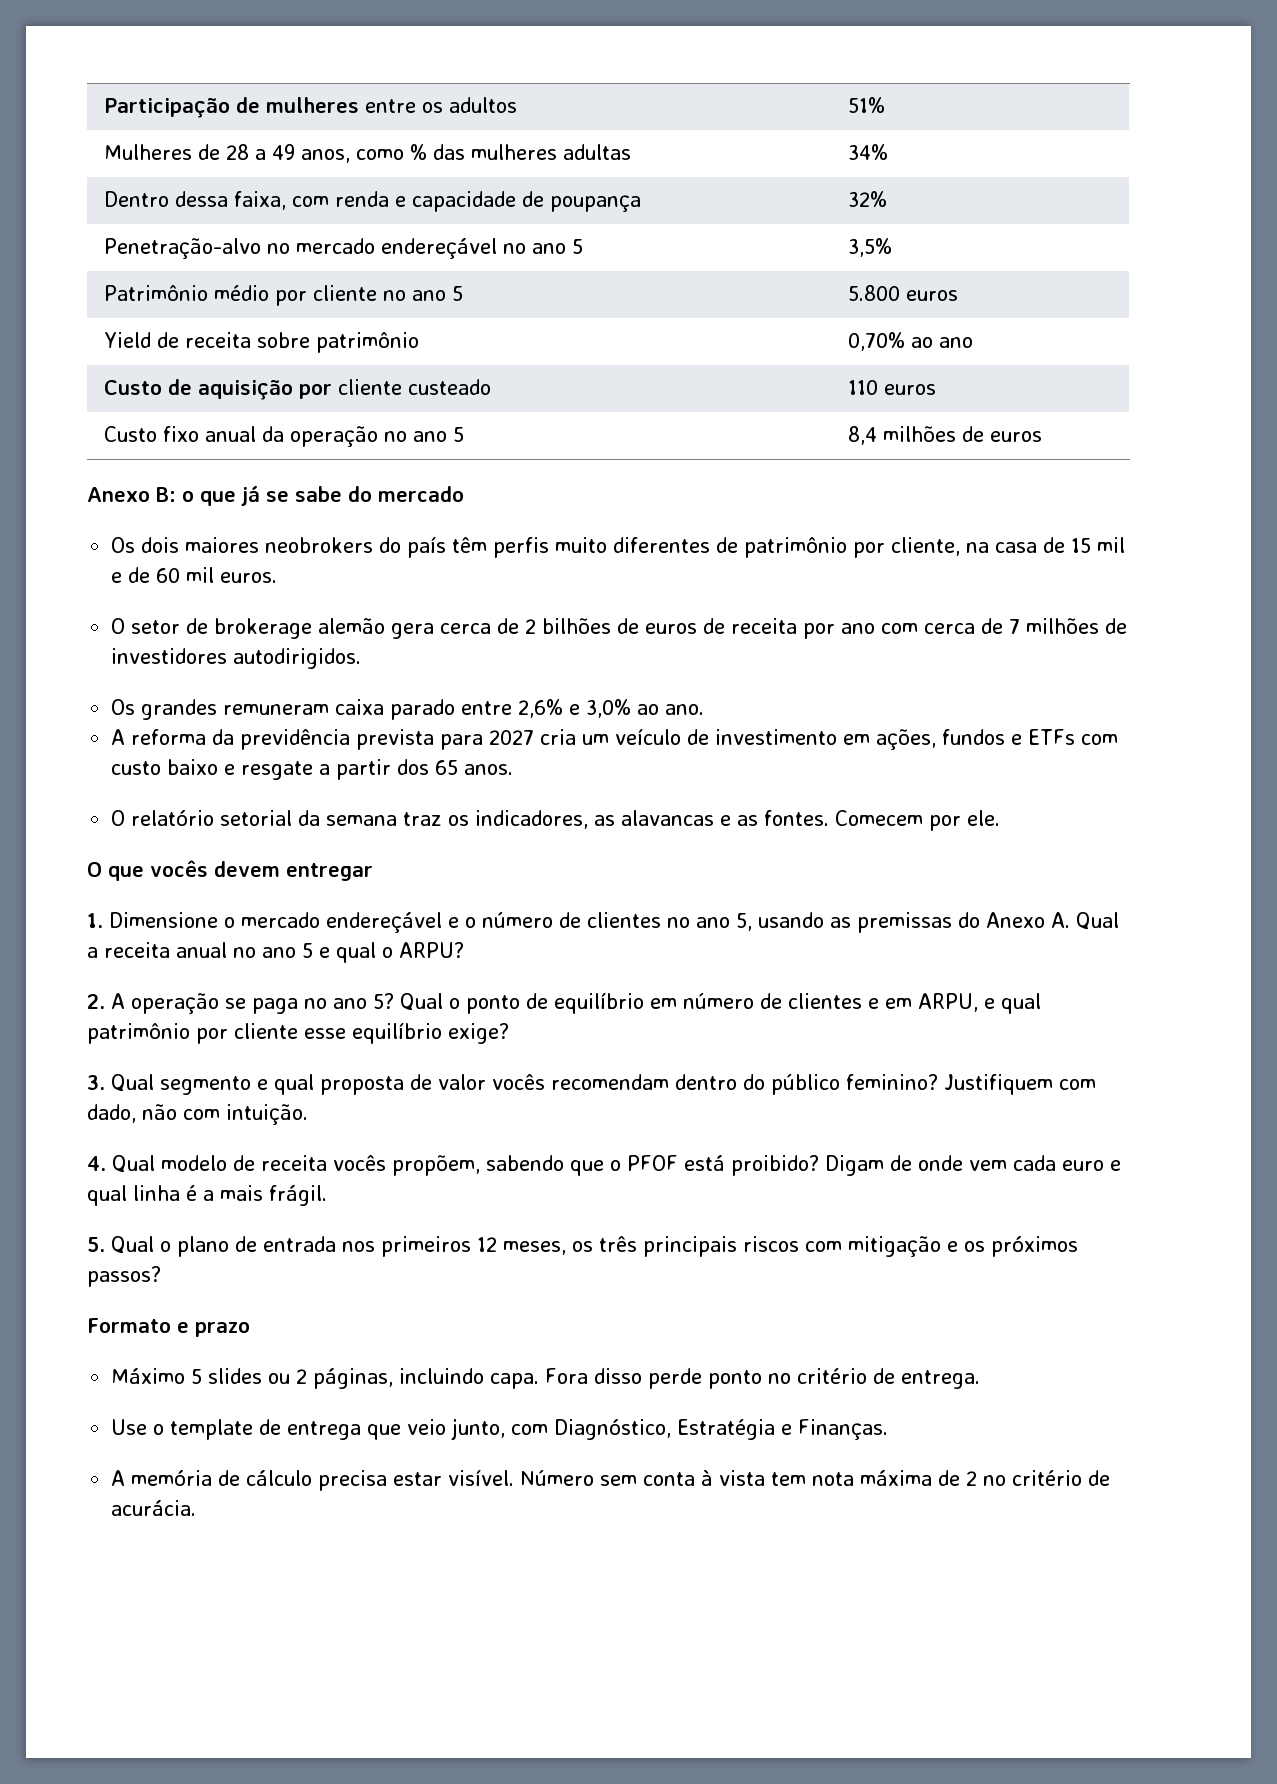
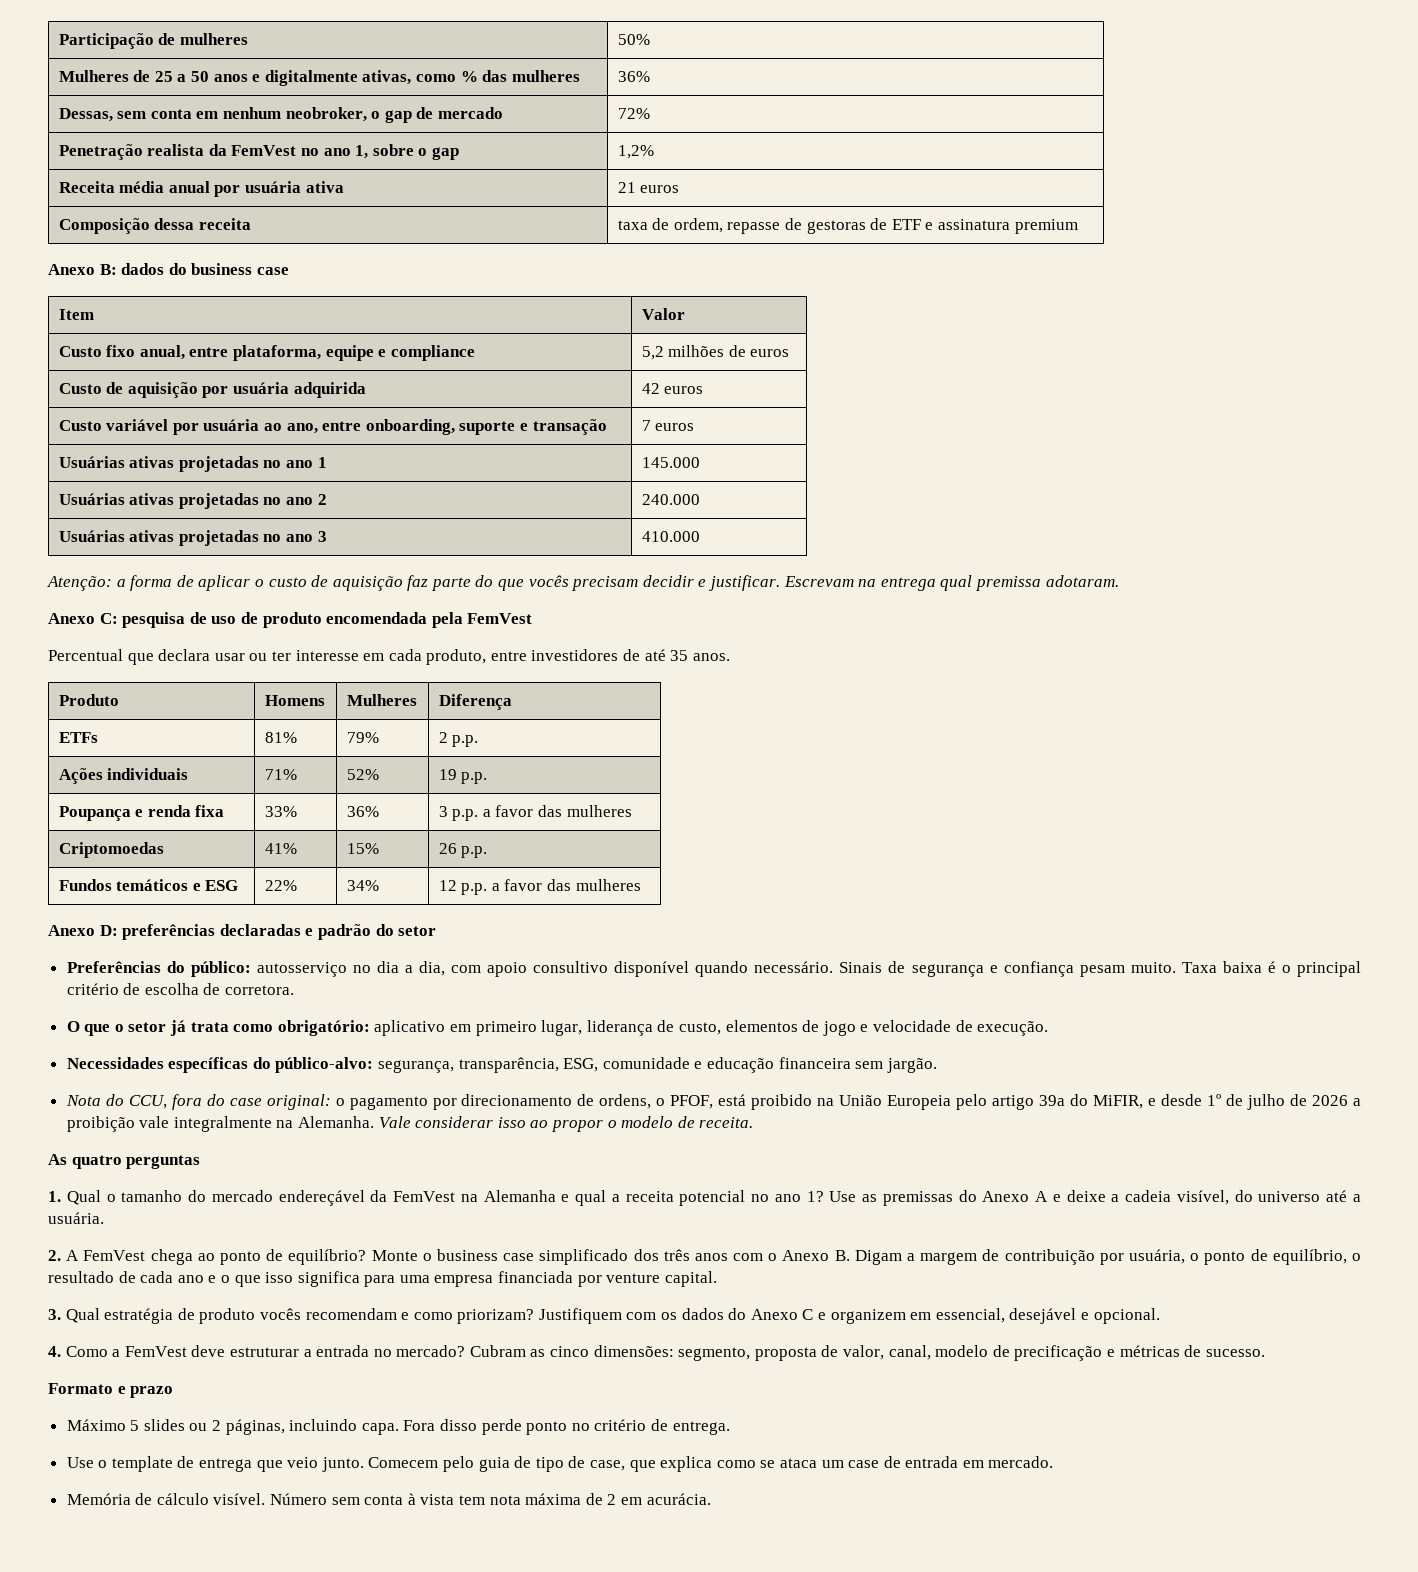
[364,97,517,113] [847,97,885,113] [103,144,631,163] [847,144,888,160] [103,191,641,212] [847,191,887,207] [103,238,583,259] [847,238,892,257] [103,285,463,306] [847,285,958,301] [103,332,419,353] [847,332,973,351] entre os adultos | 51% // Mulheres de 28 a 49 anos, como % das mulheres adultas | 34% // Dentro dessa faixa, com renda e capacidade de poupança | 32% // Penetração-alvo no mercado endereçável no ano 5 | 3,5% // Patrimônio médio por cliente no ano 5 | 5.800 euros // Yield de receita sobre patrimônio | 0,70% ao ano -> [617,34,650,45] [58,70,580,86] [617,71,650,82] [58,107,503,123] [617,108,650,119] [58,144,459,160] [617,145,654,159] [58,181,344,197] [617,182,680,193] [58,218,251,234] [617,218,1078,234] [48,263,289,275] [58,309,94,320] [641,308,685,320] [58,345,475,361] [641,345,790,360] | 50% // Mulheres de 25 a 50 anos e digitalmente ativas, como % das mulheres | 36% // Dessas, sem conta em nenhum neobroker, o gap de mercado | 72% // Penetração realista da FemVest no ano 1, sobre o gap | 1,2% // Receita média anual por usuária ativa | 21 euros // Composição dessa receita | taxa de ordem, repasse de gestoras de ETF e assinatura premium // Anexo B: dados do business case // Item | Valor // Custo fixo anual, entre plataforma, equipe e compliance | 5,2 milhões de euros
[337,379,491,395] [847,380,936,395] [103,426,464,447] [847,426,1042,445] [87,486,464,506] [111,537,1126,558] [111,567,278,583] [111,618,1128,639] [111,648,362,669] [111,699,705,720] [111,729,1119,750] [111,759,514,780] [111,810,1001,831] [87,860,373,881] [87,912,1119,933] [87,942,464,963] [87,993,1041,1014] [87,1023,509,1044] [87,1074,1096,1095] [87,1104,308,1125] [87,1155,1121,1176] [87,1185,327,1206] [87,1236,1078,1257] [87,1266,161,1287] cliente custeado | 110 euros // Custo fixo anual da operação no ano 5 | 8,4 milhões de euros // Anexo B: o que já se sabe do mercado // Os dois maiores neobrokers do país têm perfis muito diferentes de patrimônio por cliente, na casa de 15 mil e de 60 mil euros. // O setor de brokerage alemão gera cerca de 2 bilhões de euros de receita por ano com cerca de 7 milhões de investidores autodirigidos. // Os grandes remuneram caixa parado entre 2,6% e 3,0% ao ano. // A reforma da previdência prevista para 2027 cria um veículo de investimento em ações, fundos e ETFs com custo baixo e resgate a partir dos 65 anos. // O relatório setorial da semana traz os indicadores, as alavancas e as fontes. Comecem por ele. // O que vocês devem entregar // 1. Dimensione o mercado endereçável e o número de clientes no ano 5, usando as premissas do Anexo A. Qual a receita anual no ano 5 e qual o ARPU? // 2. A operação se paga no ano 5? Qual o ponto de equilíbrio em número de clientes e em ARPU, e qual patrimônio por cliente esse equilíbrio exige? // 3. Qual segmento e qual proposta de valor vocês recomendam dentro do público feminino? Justifiquem com dado, não com intuição. // 4. Qual modelo de receita vocês propõem, sabendo que o PFOF está proibido? Digam de onde vem cada euro e qual linha é a mais frágil. // 5. Qual o plano de entrada nos primeiros 12 meses, os três principais riscos com mitigação e os próximos passos? -> [233,382,366,398] [641,383,704,394] [58,419,607,435] [641,420,695,431] [58,456,327,472] [641,457,700,468] [58,493,327,509] [641,494,700,505] [58,530,327,546] [641,531,700,542] [47,575,1119,591] [48,612,533,628] [48,649,730,665] [58,694,119,706] [264,695,325,706] [346,694,417,706] [438,694,512,710] [58,732,98,743] [264,732,297,743] [346,732,379,743] [438,732,479,747] [58,768,189,784] [264,769,297,780] [346,769,379,780] [438,769,488,784] [58,805,225,821] [264,806,297,817] [346,806,379,817] [438,805,632,821] [58,842,164,858] [264,843,297,854] [346,843,379,854] [438,843,488,858] [58,879,239,891] [264,880,297,891] [346,880,379,891] [438,879,641,895] [48,924,437,940] [66,961,1361,977] [66,983,295,995] [66,1020,1049,1036] [66,1057,937,1073] [65,1094,1362,1110] [66,1116,754,1132] [48,1154,201,1169] [48,1190,1361,1206] [48,1212,104,1224] [48,1249,1362,1265] [48,1271,717,1287] [48,1308,1160,1324] [48,1345,1265,1361] usuária adquirida | 42 euros // Custo variável por usuária ao ano, entre onboarding, suporte e transação | 7 euros // Usuárias ativas projetadas no ano 1 | 145.000 // Usuárias ativas projetadas no ano 2 | 240.000 // Usuárias ativas projetadas no ano 3 | 410.000 // Atenção: a forma de aplicar o custo de aquisição faz parte do que vocês precisam decidir e justificar. Escrevam na entrega qual premissa adotaram. // Anexo C: pesquisa de uso de produto encomendada pela FemVest // Percentual que declara usar ou ter interesse em cada produto, entre investidores de até 35 anos. // Produto | Homens | Mulheres | Diferença // ETFs | 81% | 79% | 2 p.p. // Ações individuais | 71% | 52% | 19 p.p. // Poupança e renda fixa | 33% | 36% | 3 p.p. a favor das mulheres // Criptomoedas | 41% | 15% | 26 p.p. // Fundos temáticos e ESG | 22% | 34% | 12 p.p. a favor das mulheres // Anexo D: preferências declaradas e padrão do setor // Preferências do público: autosserviço no dia a dia, com apoio consultivo disponível quando necessário. Sinais de segurança e confiança pesam muito. Taxa baixa é o principal critério de escolha de corretora. // O que o setor já trata como obrigatório: aplicativo em primeiro lugar, liderança de custo, elementos de jogo e velocidade de execução. // Necessidades específicas do público-alvo: segurança, transparência, ESG, comunidade e educação financeira sem jargão. // Nota do CCU, fora do case original: o pagamento por direcionamento de ordens, o PFOF, está proibido na União Europeia pelo artigo 39a do MiFIR, e desde 1º de julho de 2026 a proibição vale integralmente na Alemanha. Vale considerar isso ao propor o modelo de receita. // As quatro perguntas // 1. Qual o tamanho do mercado endereçável da FemVest na Alemanha e qual a receita potencial no ano 1? Use as premissas do Anexo A e deixe a cadeia visível, do universo até a usuária. // 2. A FemVest chega ao ponto de equilíbrio? Monte o business case simplificado dos três anos com o Anexo B. Digam a margem de contribuição por usuária, o ponto de equilíbrio, o resultado de cada ano e o que isso significa para uma empresa financiada por venture capital. // 3. Qual estratégia de produto vocês recomendam e como priorizam? Justifiquem com os dados do Anexo C e organizem em essencial, desejável e opcional. // 4. Como a FemVest deve estruturar a entrada no mercado? Cubram as cinco dimensões: segmento, proposta de valor, canal, modelo de precificação e métricas de sucesso.
[451,1418,889,1440] [111,1470,443,1491] junto, com Diagnóstico, Estratégia e Finanças. // A memória de cálculo precisa estar -> [321,1456,1054,1472] [66,1493,209,1505] junto. Comecem pelo guia de tipo de case, que explica como se ataca um case de entrada em mercado. // Memória de cálculo
[983,1470,1111,1486] no critério de -> [620,1497,642,1505] em

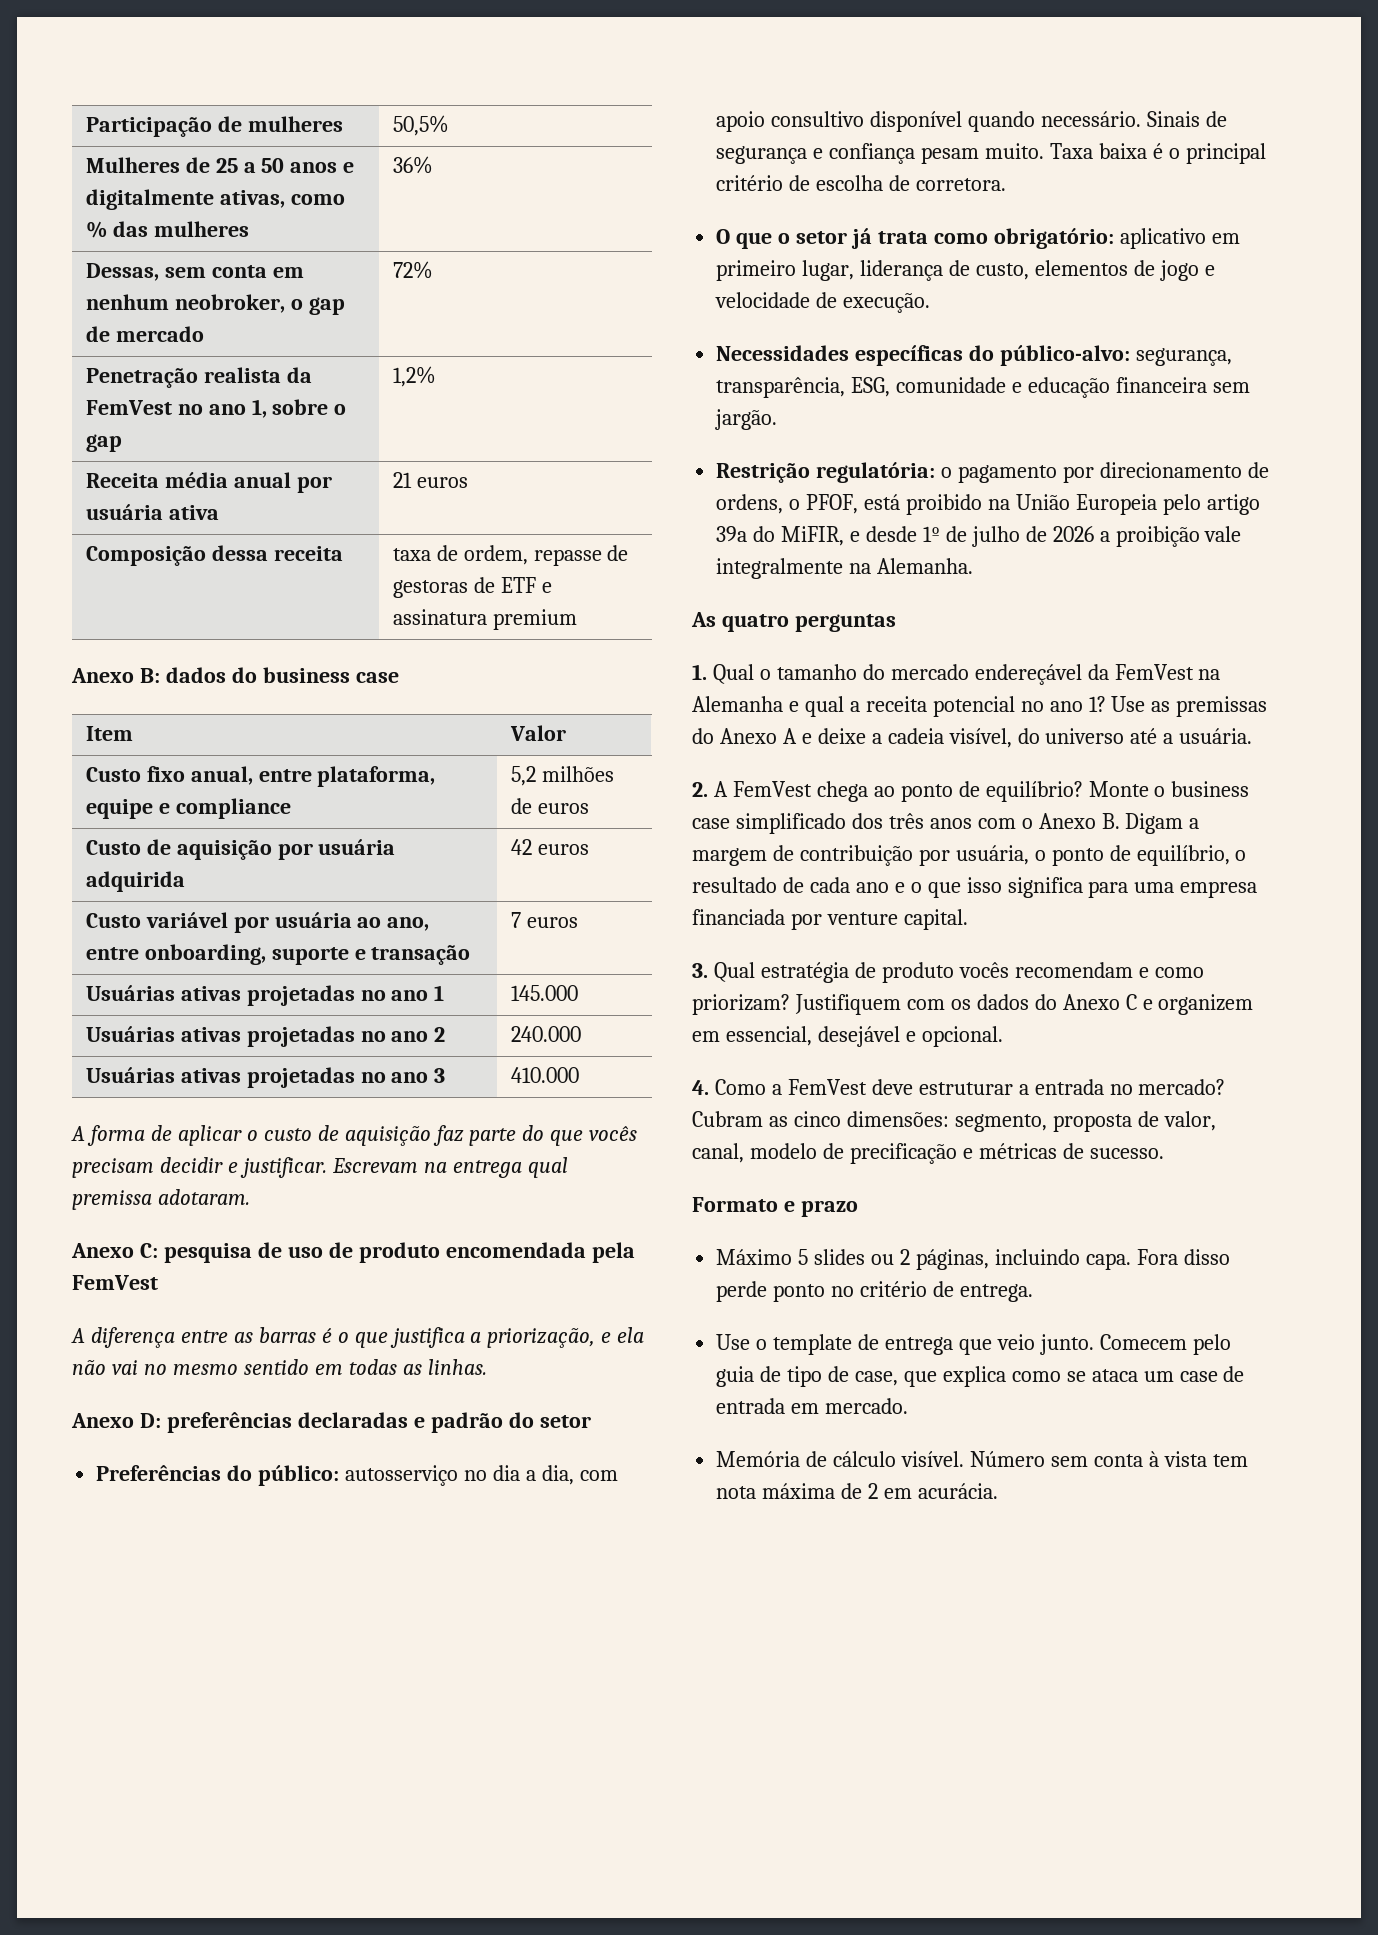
[617,34,650,45] 50% -> [392,115,449,136] 50,5%
[47,576,126,591] Atenção: a -> [71,1126,85,1141] A
[48,649,730,665] [58,694,119,706] [264,695,325,706] [346,694,417,706] [438,694,512,710] [58,732,98,743] [264,732,297,743] [346,732,379,743] [438,732,479,747] [58,768,189,784] [264,769,297,780] [346,769,379,780] [438,769,488,784] [58,805,225,821] [264,806,297,817] [346,806,379,817] [438,805,632,821] [58,842,164,858] [264,843,297,854] [346,843,379,854] [438,843,488,858] [58,879,239,891] [264,880,297,891] [346,880,379,891] [438,879,641,895] Percentual que declara usar ou ter interesse em cada produto, entre investidores de até 35 anos. // Produto | Homens | Mulheres | Diferença // ETFs | 81% | 79% | 2 p.p. // Ações individuais | 71% | 52% | 19 p.p. // Poupança e renda fixa | 33% | 36% | 3 p.p. a favor das mulheres // Criptomoedas | 41% | 15% | 26 p.p. // Fundos temáticos e ESG | 22% | 34% | 12 p.p. a favor das mulheres -> [71,1327,645,1348] [72,1359,487,1375] A diferença entre as barras é o que justifica a priorização, e ela não vai no mesmo sentido em todas as linhas.
[65,1094,331,1110] Nota do CCU, fora do case original: -> [716,462,936,483] Restrição regulatória:
[378,1116,754,1132] Vale considerar isso ao propor o modelo de receita. -> (974, 566) none

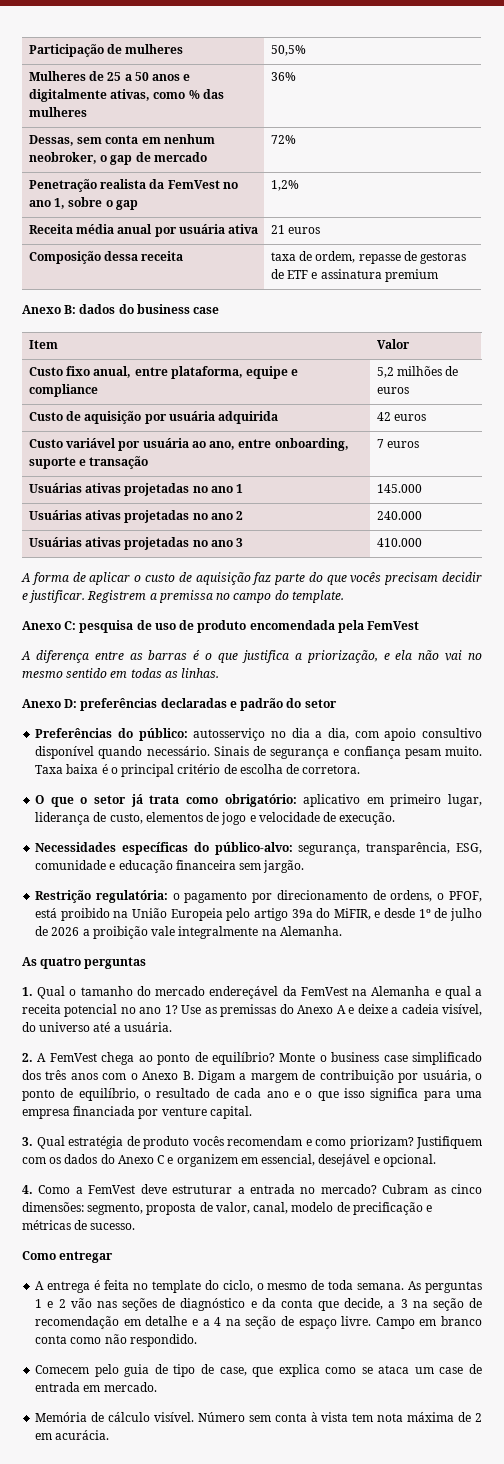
[331,1157,568,1178] [72,1189,250,1210] Escrevam na entrega qual premissa adotaram. -> [87,590,344,603] Registrem a premissa no campo do template.
[692,1197,858,1217] [716,1249,1230,1270] [716,1281,1033,1302] [716,1334,1094,1355] Formato e prazo // Máximo 5 slides ou 2 páginas, incluindo capa. Fora disso perde ponto no critério de entrega. // Use o template de entrega que veio junto. -> [22,1251,114,1263] [35,1280,482,1293] [35,1298,483,1311] [35,1316,483,1329] [35,1334,197,1347] Como entregar // A entrega é feita no template do ciclo, o mesmo de toda semana. As perguntas 1 e 2 vão nas seções de diagnóstico e da conta que decide, a 3 na seção de recomendação em detalhe e a 4 na seção de espaço livre. Campo em branco conta como não respondido. //

